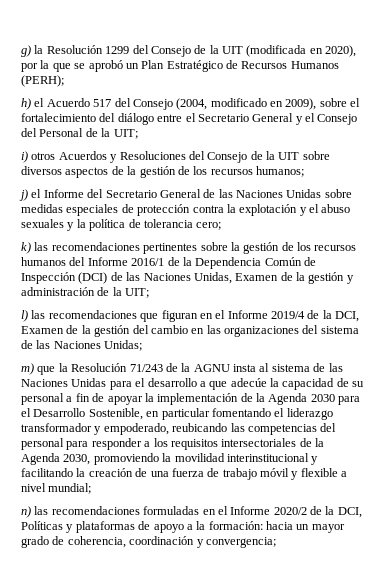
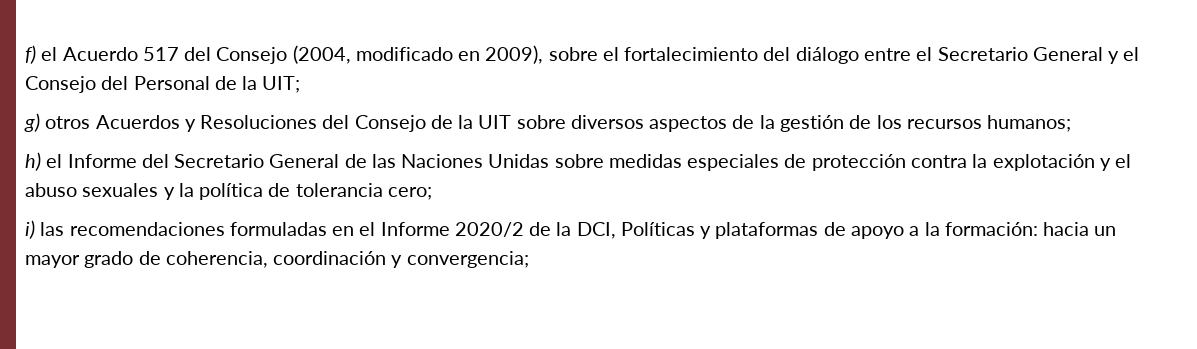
[21,45,357,57] [21,60,339,72] [21,75,64,87] [21,98,31,110] g) la Resolución 1299 del Consejo de la UIT (modificada en 2020), por la que se aprobó un Plan Estratégico de Recursos Humanos (PERH); // h) -> [25,45,36,64] f)
[21,151,28,163] i) -> [24,113,40,132] g)
[19,189,28,201] j) -> [25,152,41,171] h)
[21,242,357,254] [21,257,316,269] [21,272,354,284] [21,287,150,298] [21,310,360,322] [21,325,359,337] [21,340,143,351] [21,363,343,375] [21,378,365,390] [21,393,361,405] [21,408,333,420] [21,423,337,435] [21,438,324,450] [21,453,319,465] [21,468,348,480] [21,483,92,494] [21,506,31,518] k) las recomendaciones pertinentes sobre la gestión de los recursos humanos del Informe 2016/1 de la Dependencia Común de Inspección (DCI) de las Naciones Unidas, Examen de la gestión y administración de la UIT; // l) las recomendaciones que figuran en el Informe 2019/4 de la DCI, Examen de la gestión del cambio en las organizaciones del sistema de las Naciones Unidas; // m) que la Resolución 71/243 de la AGNU insta al sistema de las Naciones Unidas para el desarrollo a que adecúe la capacidad de su personal a fin de apoyar la implementación de la Agenda 2030 para el Desarrollo Sostenible, en particular fomentando el liderazgo transformador y empoderado, reubicando las competencias del personal para responder a los requisitos intersectoriales de la Agenda 2030, promoviendo la movilidad interinstitucional y facilitando la creación de una fuerza de trabajo móvil y flexible a nivel mundial; // n) -> [25,220,35,239] i)

